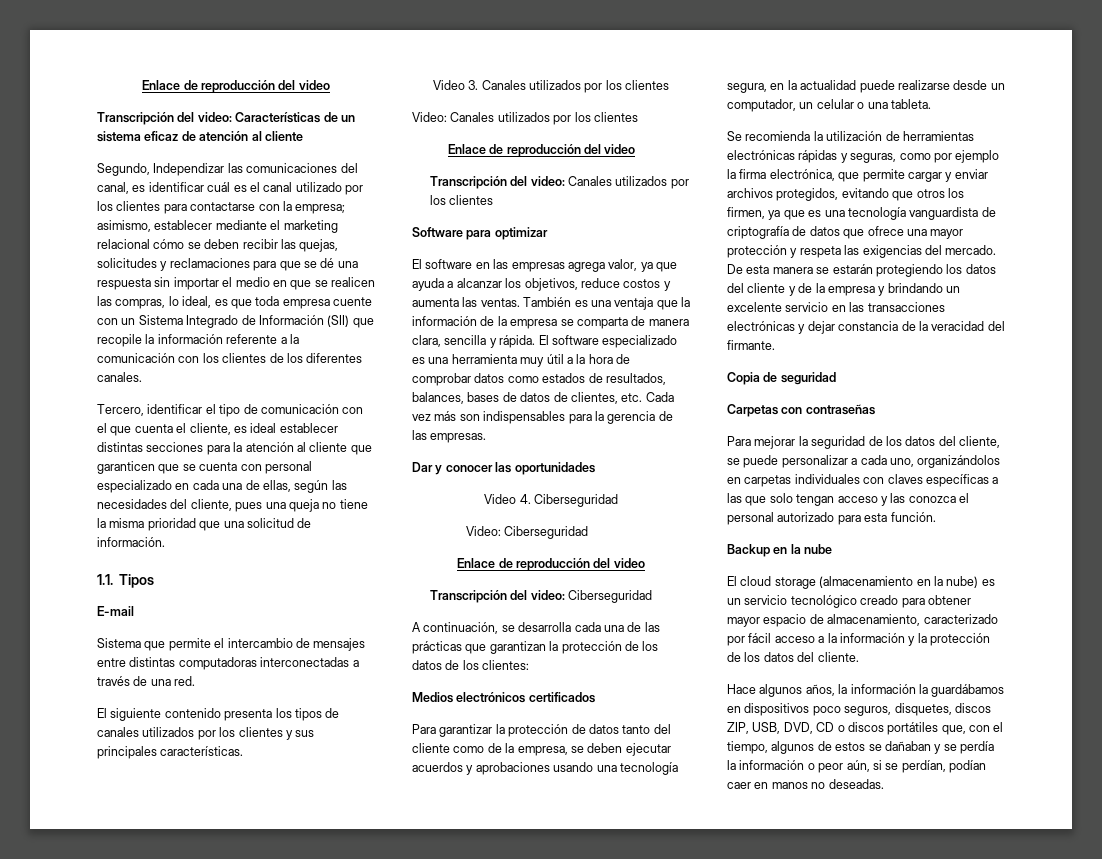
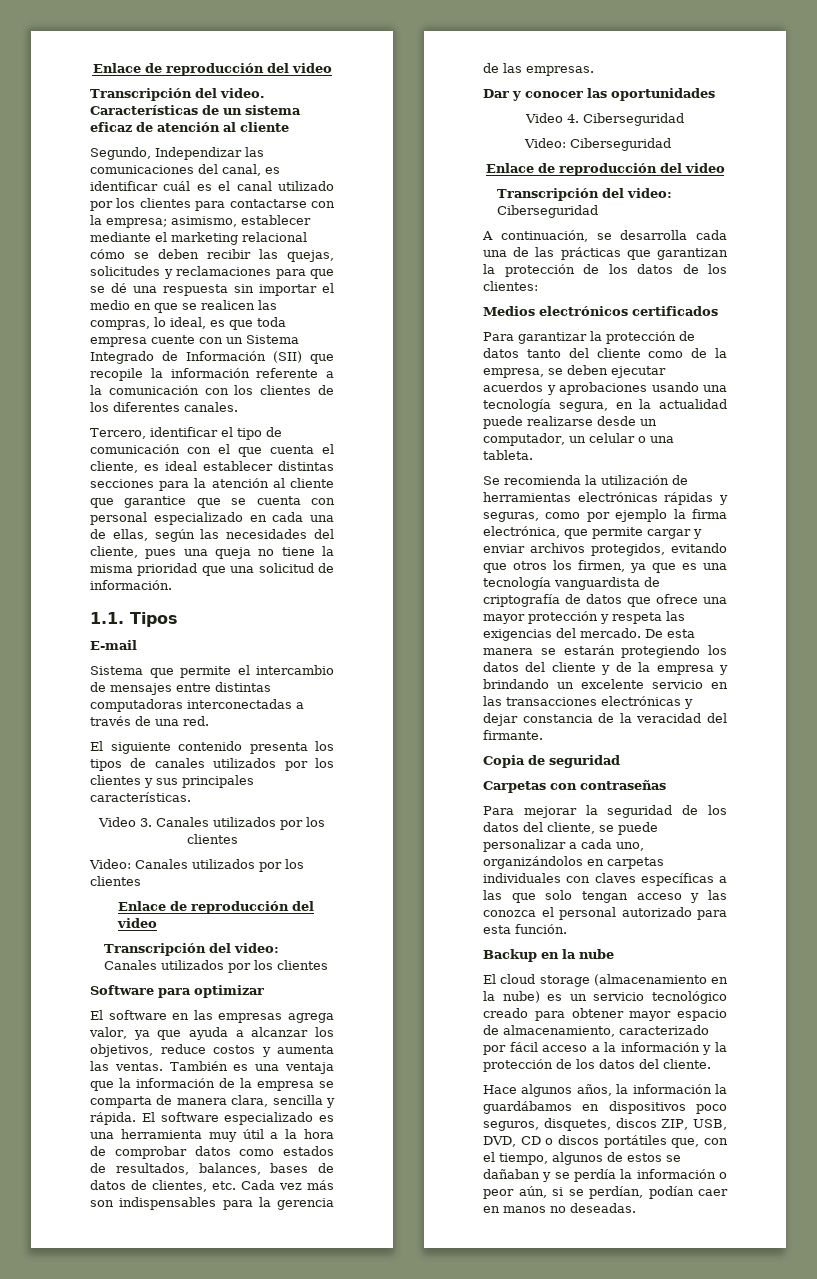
[142,80,330,93] [97,112,232,125] Enlace de reproducción del video // Transcripción del video: -> [92,63,332,76] [90,88,265,101] Enlace de reproducción del video // Transcripción del video.
[97,461,155,474] garanticen -> [124,496,187,508] garantice

